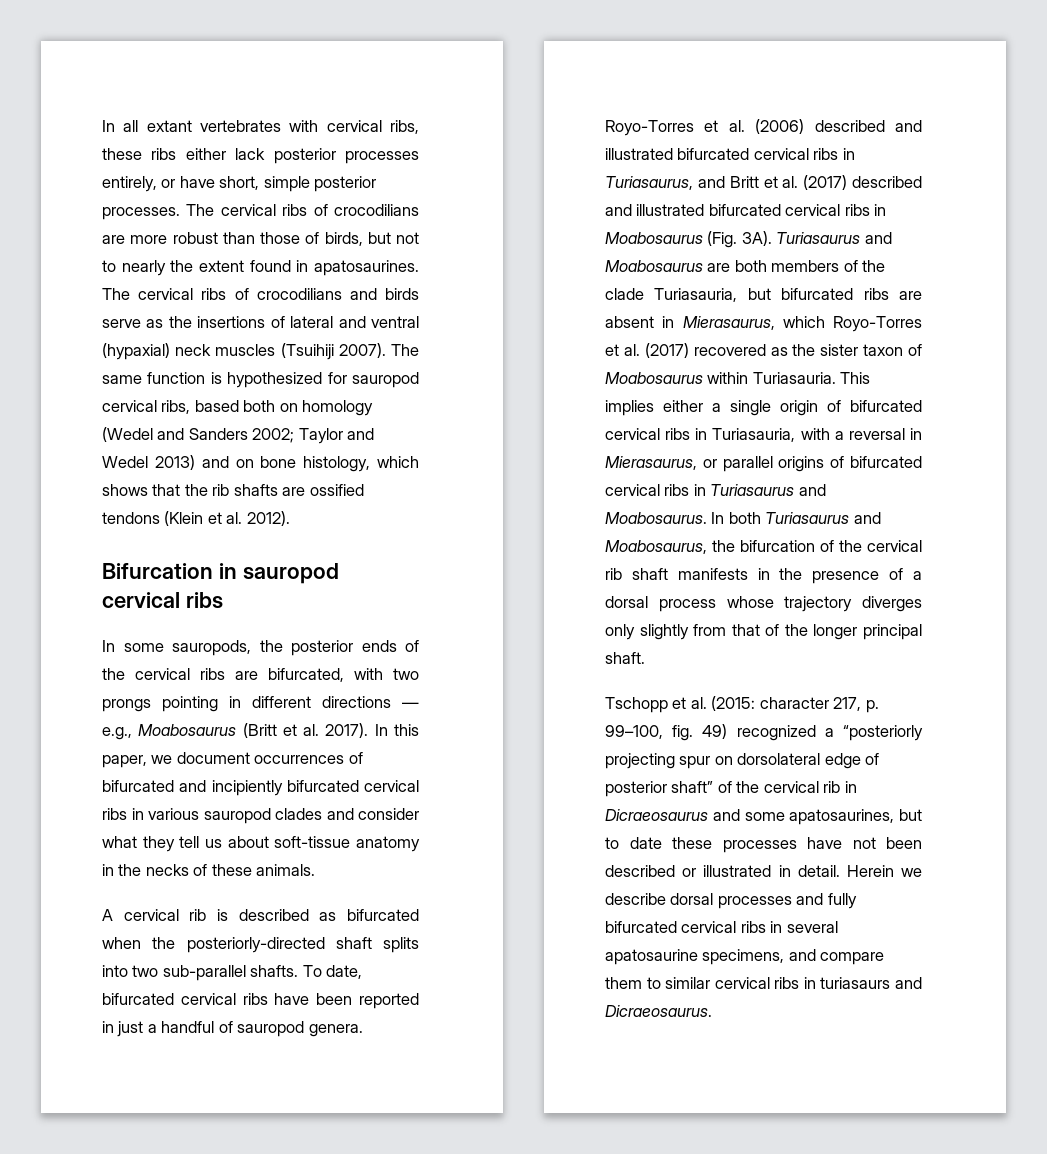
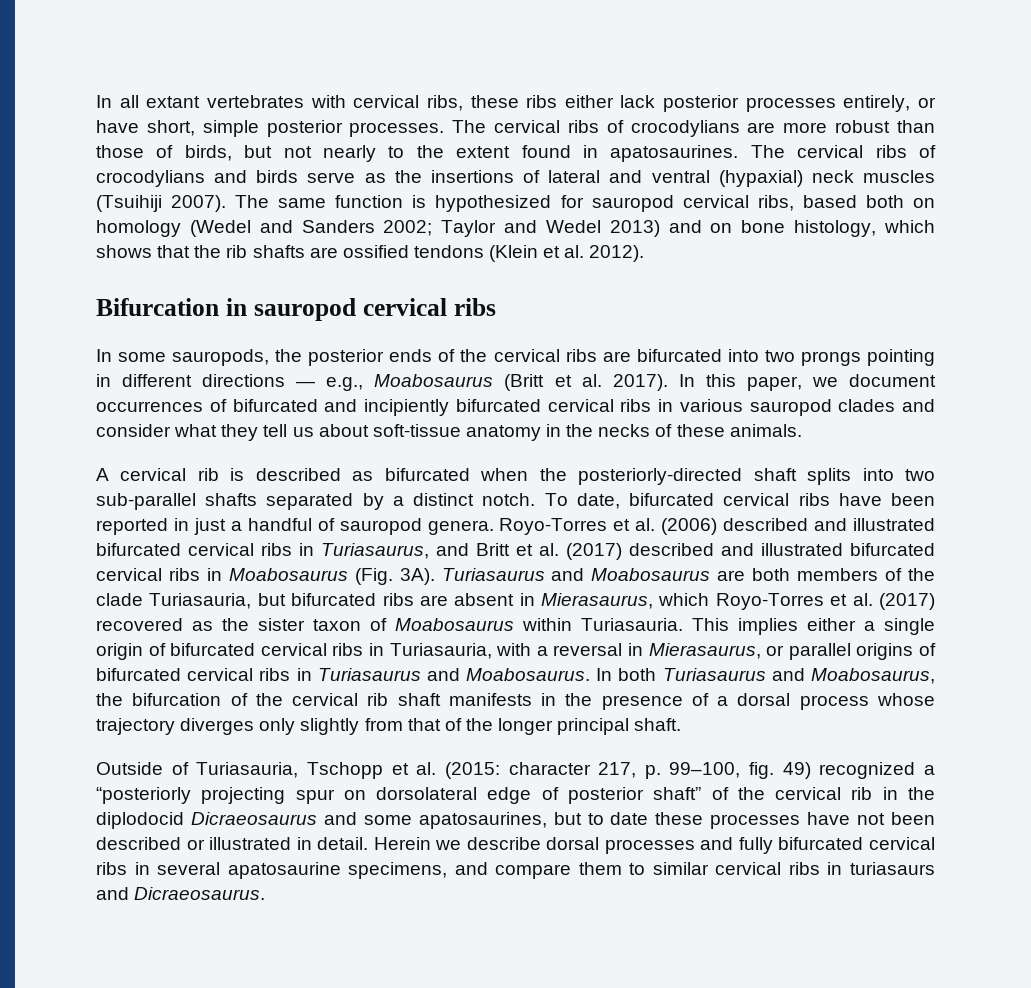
[334,204,419,216] crocodilians -> [630,120,740,137] crocodylians
[102,260,166,276] to nearly -> [323,145,405,162] nearly to
[256,288,342,300] crocodilians -> [96,170,205,187] crocodylians
[268,668,383,682] bifurcated, with -> [636,349,759,362] bifurcated into
[250,965,299,977] shafts. -> [205,493,536,510] shafts separated by a distinct notch.
(645, 658) none -> [96,762,299,778] Outside of Turiasauria,
(857, 787) none -> [908,787,936,800] [96,812,184,829] the diplodocid

